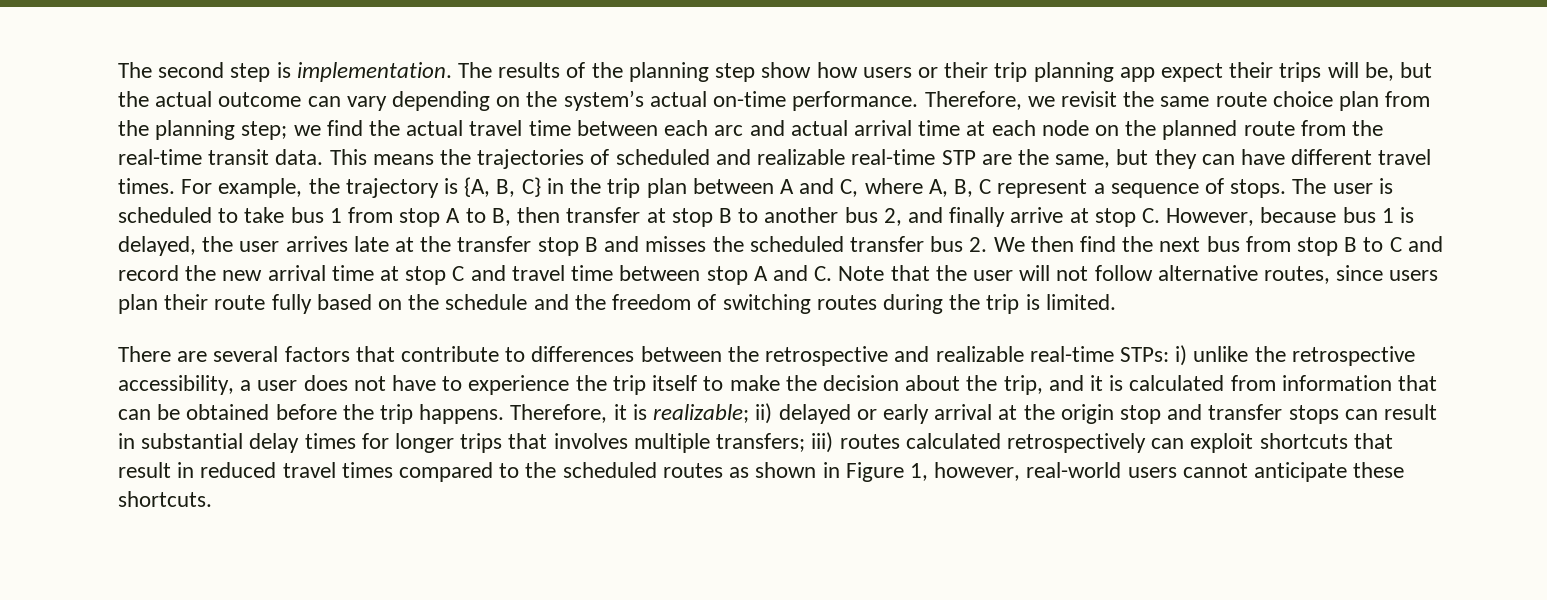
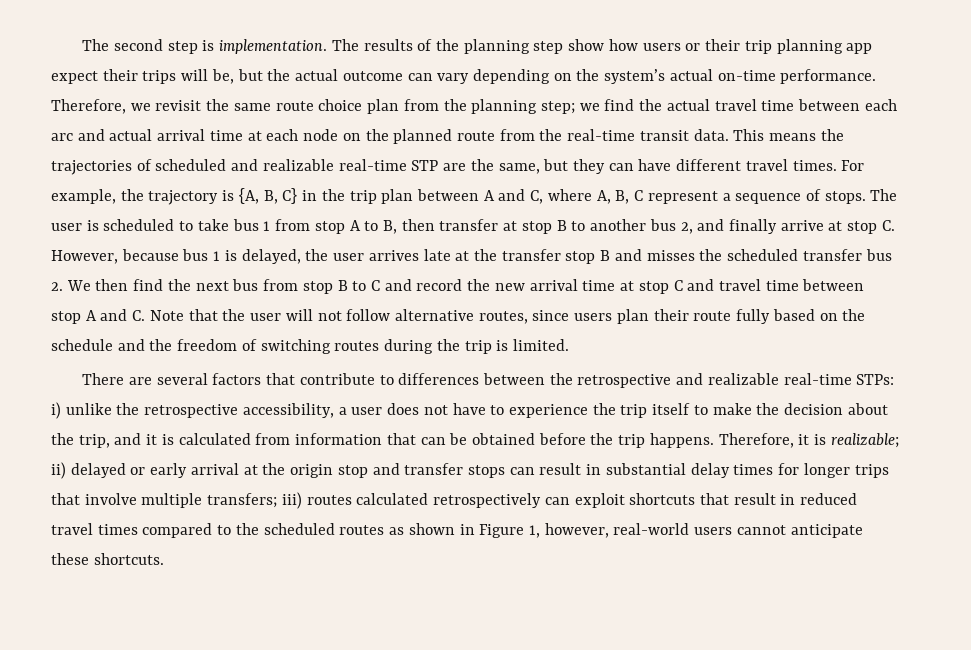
[553,433,628,449] involves -> [84,493,137,505] involve

